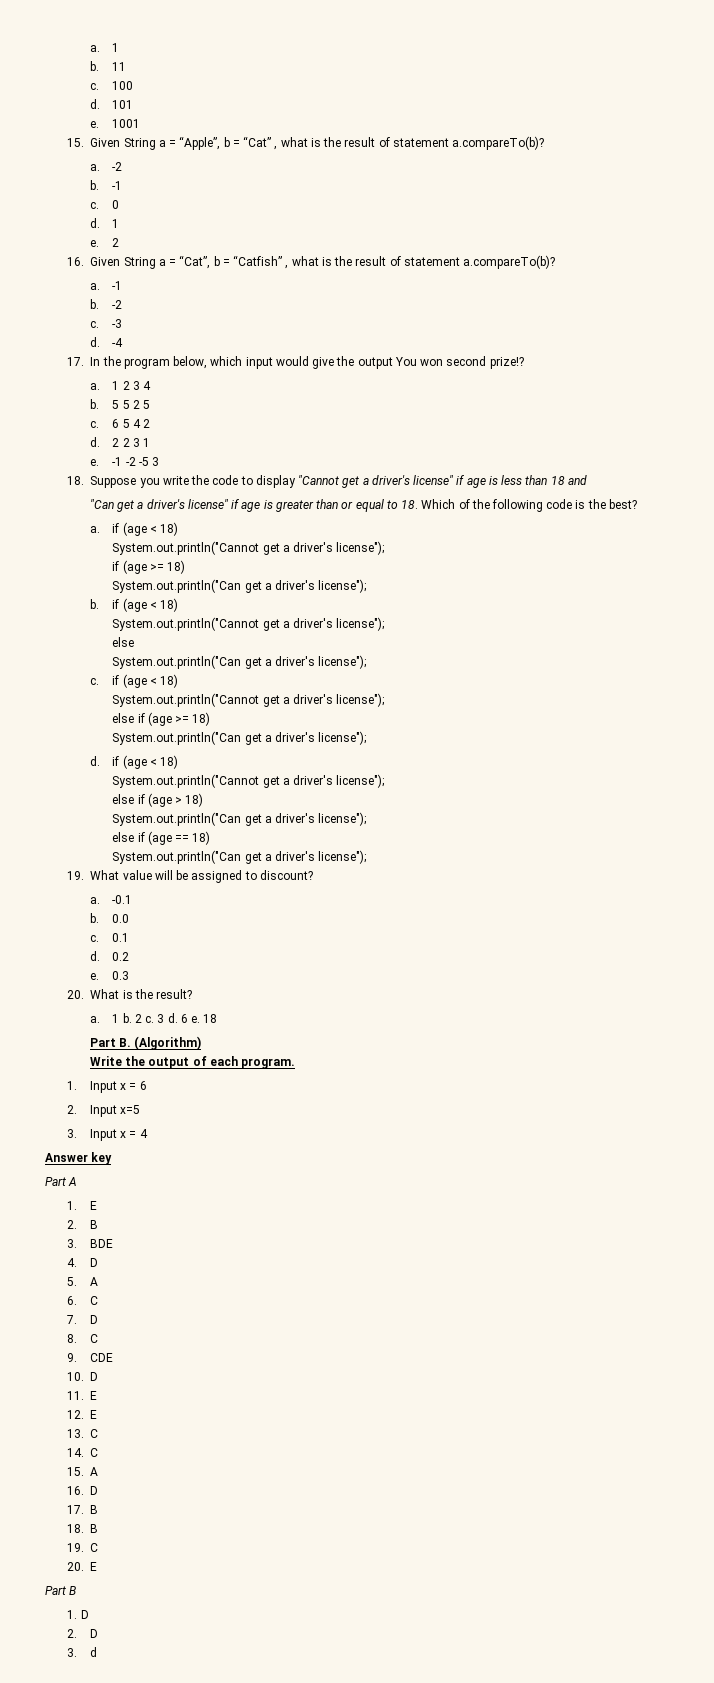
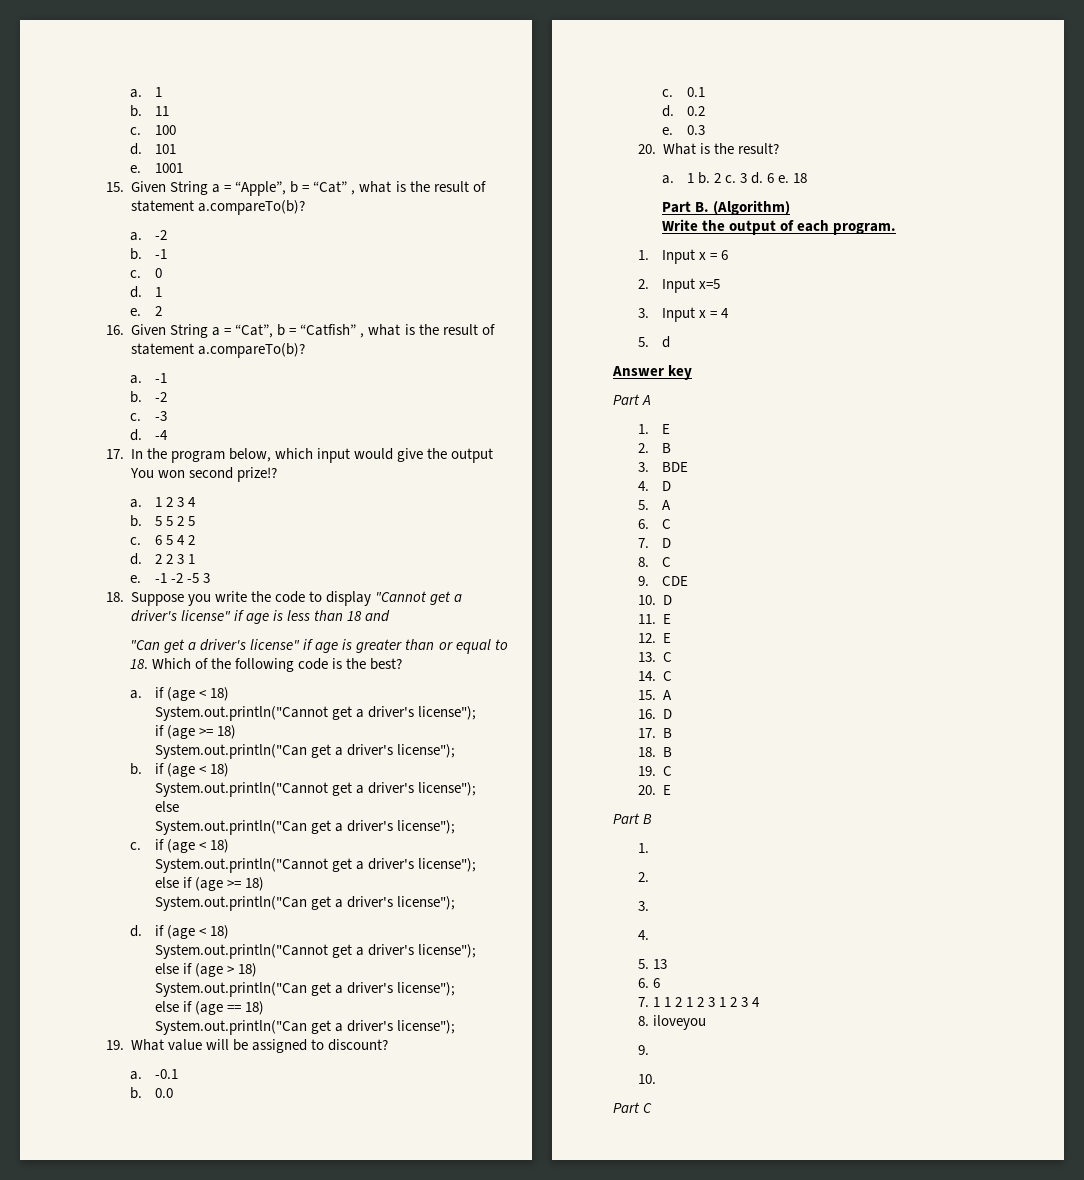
(148, 1133) none -> [637,336,671,348] // 5. d
[80,1610,89,1619] [67,1629,98,1638] [67,1647,97,1657] D // 2. D // 3. d -> [637,872,649,882] [637,901,649,911] [637,930,649,940] [637,959,667,969] [637,978,660,988] [637,997,761,1007] [637,1015,706,1030] [637,1045,649,1055] [637,1074,656,1084] [613,1102,653,1113] // 2. // 3. // 4. // 5. 13 // 6. 6 // 7. 1 1 2 1 2 3 1 2 3 4 // 8. iloveyou // 9. // 10. // Part C

